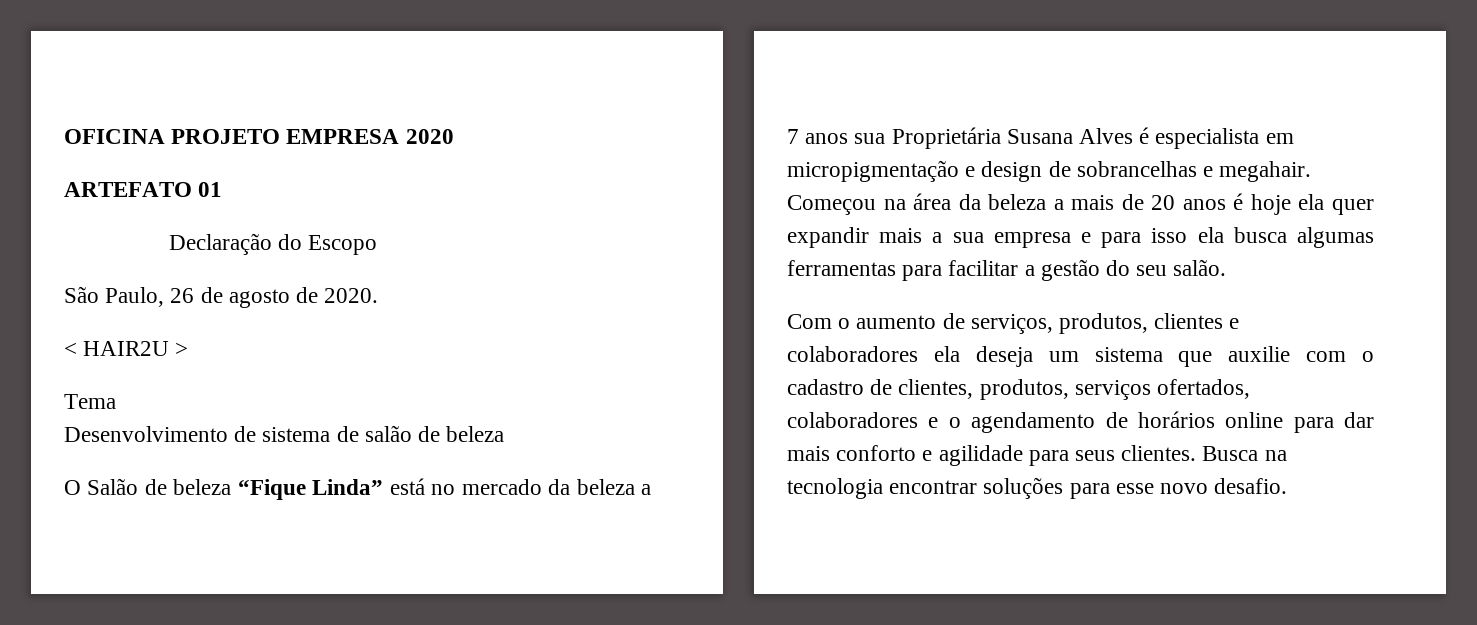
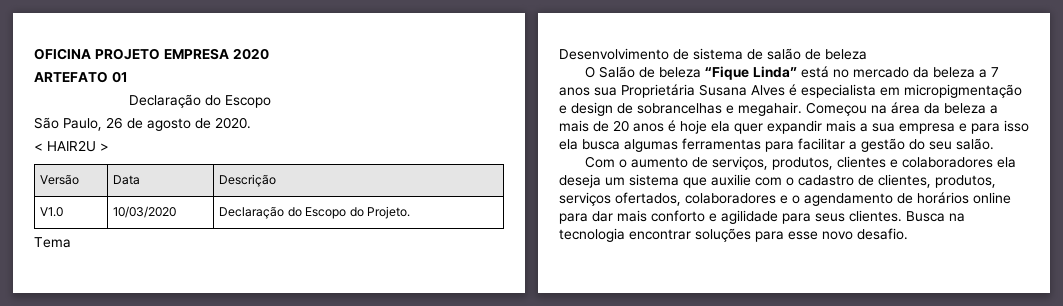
(189, 349) none -> [40,174,80,185] [113,175,141,185] [219,174,277,187] [40,207,64,217] [113,206,177,218] [219,206,410,219] // Versão | Data | Descrição // V1.0 | 10/03/2020 | Declaração do Escopo do Projeto.

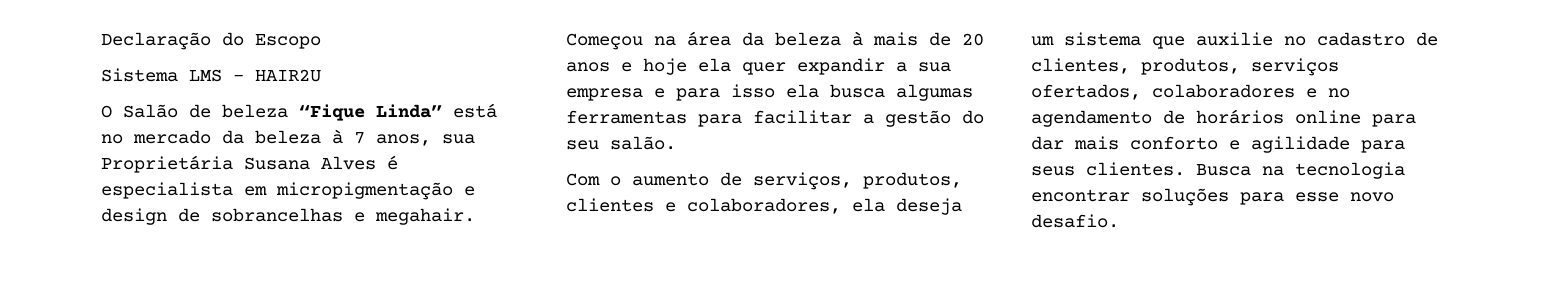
[34,48,269,60] [34,71,128,83] [129,94,272,108] [34,117,251,131] [34,140,109,152] [40,174,80,185] [113,175,141,185] [219,174,277,187] [40,207,64,217] [113,206,177,218] [219,206,410,219] [34,237,71,248] [559,48,867,60] OFICINA PROJETO EMPRESA 2020 // ARTEFATO 01 // Declaração do Escopo // São Paulo, 26 de agosto de 2020. // < HAIR2U > // Versão | Data | Descrição // V1.0 | 10/03/2020 | Declaração do Escopo do Projeto. // Tema // Desenvolvimento de sistema de salão de beleza -> [101,32,321,50] [101,68,321,82] Declaração do Escopo // Sistema LMS – HAIR2U
[978,67,999,78] [559,87,590,96] a 7 anos -> [332,129,431,146] à 7 anos,
[990,105,998,114] a -> [852,31,863,46] à
[668,120,676,132] é -> [621,62,632,72] e
[826,120,856,132] mais -> (885, 66) none
[901,157,993,168] colaboradores -> [687,198,841,214] colaboradores,
[755,177,794,186] com o -> [1284,36,1306,46] no
[792,195,800,204] o -> [1328,88,1350,98] no

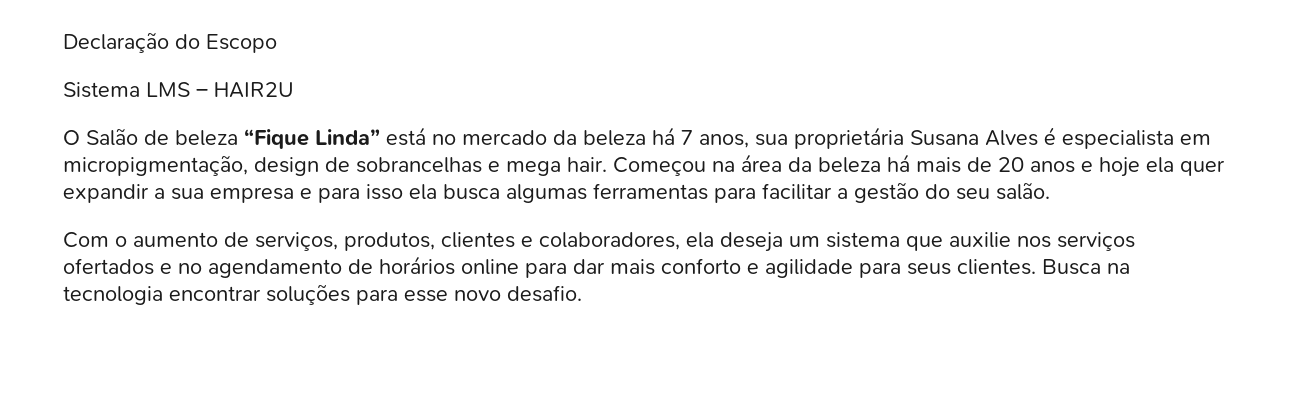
[332,129,343,144] à -> [652,127,675,145] há
[101,155,233,173] Proprietária -> [794,127,904,149] proprietária
[276,182,475,200] micropigmentação e -> [63,155,248,176] micropigmentação,
[375,208,475,225] megahair. -> [506,157,607,176] mega hair.
[852,31,863,46] à -> [887,154,910,172] há
[1284,32,1438,46] [1031,58,1339,76] [1031,84,1295,100] no cadastro de clientes, produtos, serviços ofertados, colaboradores -> [1017,232,1135,251] [63,258,154,275] nos serviços ofertados

